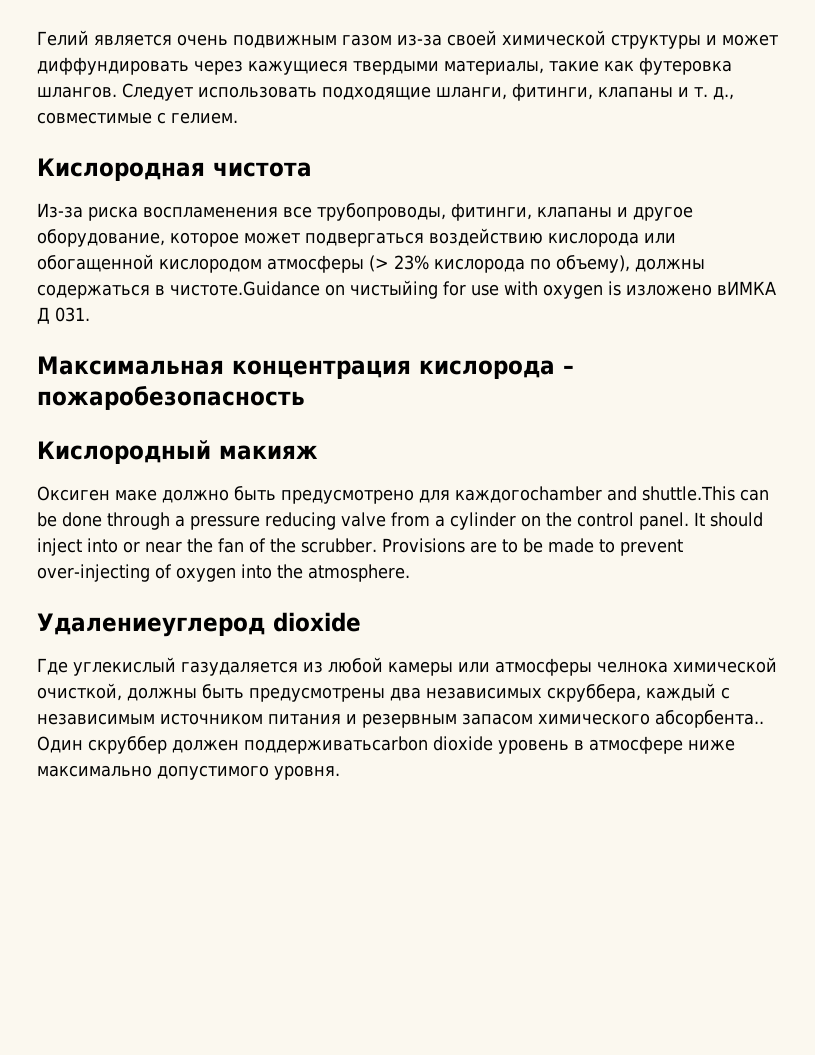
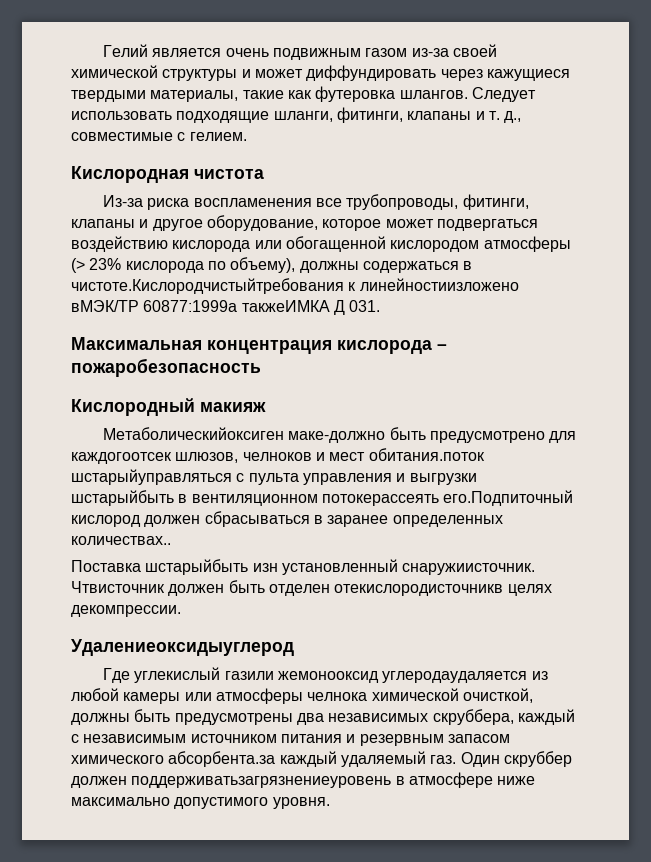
[170,280,776,299] чистоте.Guidance on чистыйing for use with oxygen is изложено вИМКА -> [71,278,519,294] [71,300,330,312] чистоте.Кислородчистыйтребования к линейностиизложено вМЭК/ТР 60877:1999а такжеИМКА
[37,486,769,504] [37,512,763,530] [37,538,683,556] [37,564,410,582] [37,612,361,637] Oксиген макe должно быть предусмотрено для каждогоchamber and shuttle.This can be done through a pressure reducing valve from a cylinder on the control panel. It should inject into or near the fan of the scrubber. Provisions are to be made to prevent over-injecting of oxygen into the atmosphere. // Удалениеуглерод dioxide -> [102,427,577,443] [71,448,485,464] [71,469,477,485] [71,490,574,506] [71,511,503,527] [71,536,171,545] [71,559,536,575] [71,580,552,596] [71,605,181,617] [71,639,294,656] Метаболическийоксиген маке-должно быть предусмотрено для каждогоотсек шлюзов, челноков и мест обитания.поток шстарыйуправляться с пульта управления и выгрузки шстарыйбыть в вентиляционном потокерассеять его.Подпиточный кислород должен сбрасываться в заранее определенных количествах.. // Поставка шстарыйбыть изн установленный снаружиисточник. Чтвисточник должен быть отделен отекислородисточникв целях декомпрессии. // Удалениеоксидыуглерод
[181,661,298,676] газудаляется -> [224,671,528,683] газили жемонооксид углеродаудаляется
[655,710,764,728] [37,736,569,754] абсорбента.. Один скруббер должен поддерживатьcarbon dioxide уровень -> [168,751,572,767] [71,776,392,788] абсорбента.за каждый удаляемый газ. Один скруббер должен поддерживатьзагрязнениеуровень

